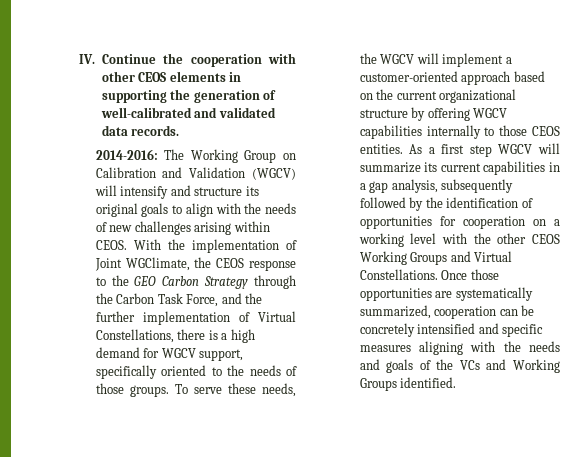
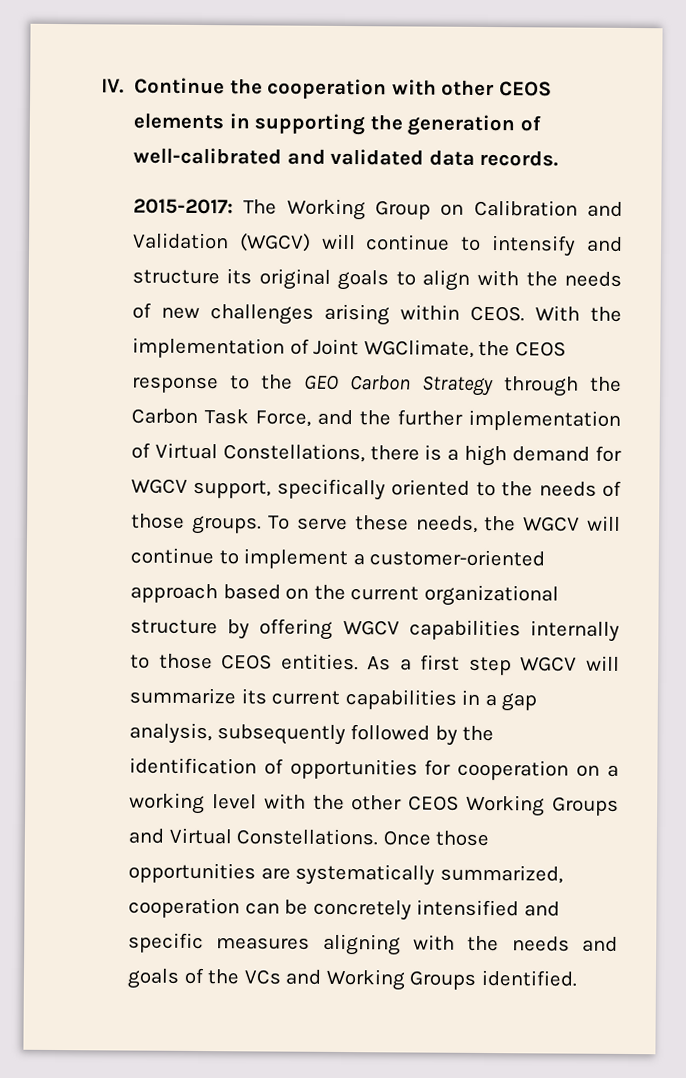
[95,149,158,160] 2014-2016: -> [132,198,234,215] 2015-2017:
(117, 190) none -> [366,234,482,251] continue to
(439, 58) none -> [129,547,239,565] continue to

